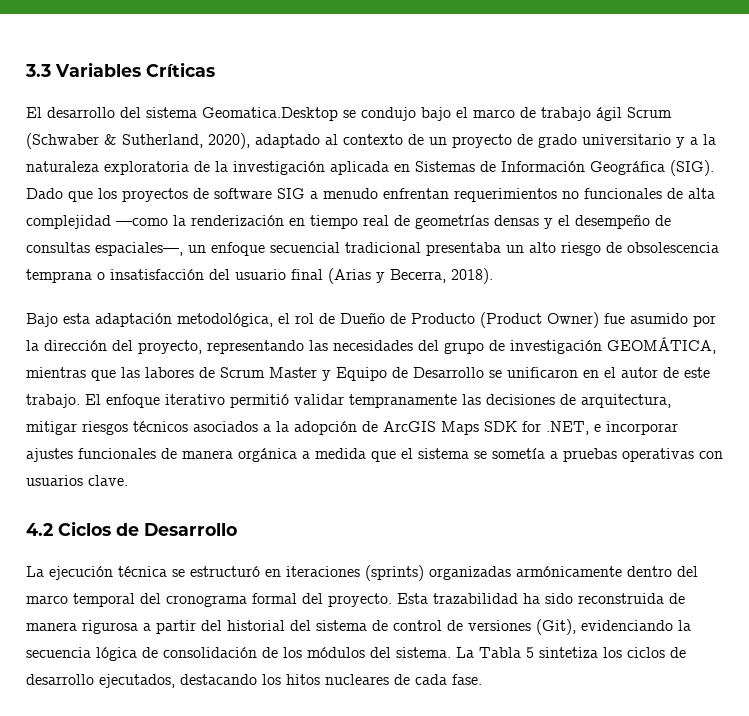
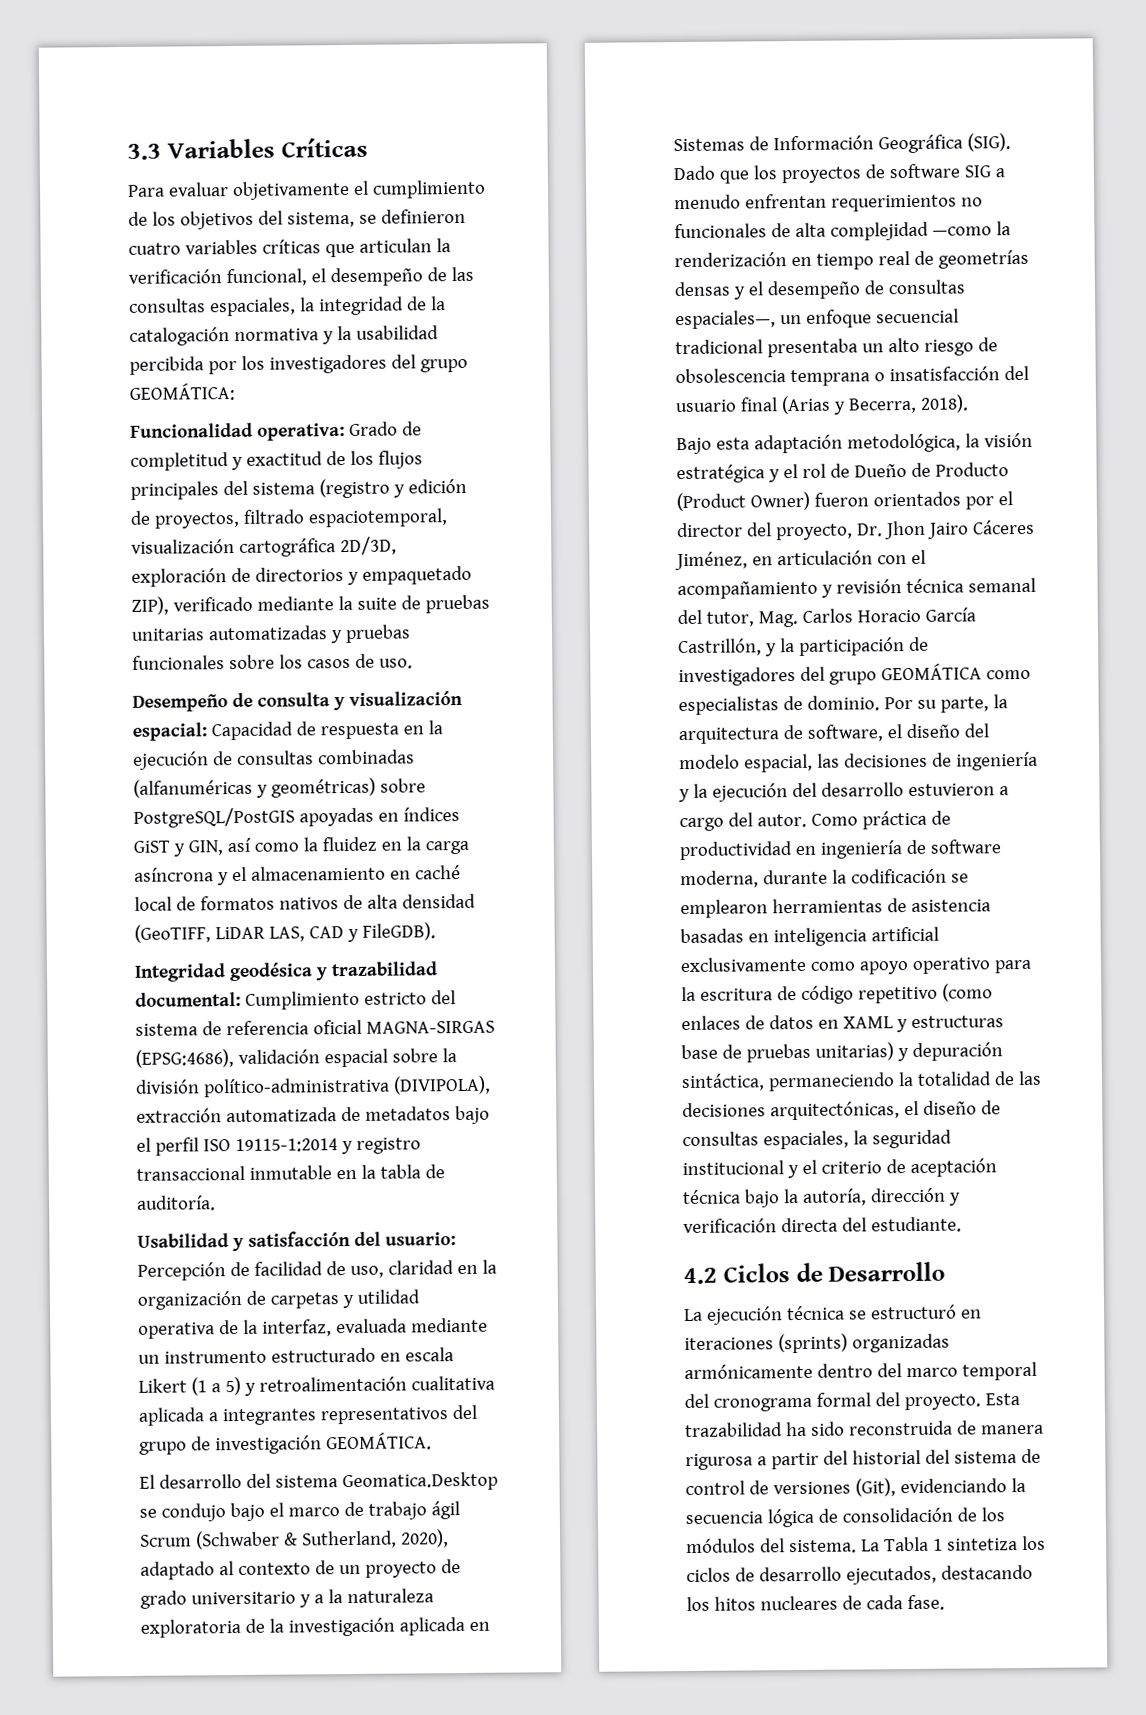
(215, 69) none -> [127,179,486,201] [128,208,466,230] [128,238,451,258] [128,266,474,287] [129,296,446,317] [129,325,439,346] [129,354,468,375] [129,382,235,401] [130,421,422,441] [130,450,423,471] [130,478,467,500] [130,508,448,529] [131,536,397,557] [131,565,472,587] [131,594,490,615] [131,624,411,644] [132,653,413,670] [132,690,463,712] [132,720,443,741] [133,749,415,770] [133,777,426,798] [133,807,460,828] [133,836,469,857] [134,865,461,886] [134,893,476,911] [134,922,436,943] [134,961,438,982] [135,990,456,1010] [135,1019,495,1036] [135,1048,457,1068] [135,1075,491,1098] [136,1105,490,1125] [136,1137,421,1156] [136,1164,445,1181] [136,1195,216,1211] [137,1230,456,1252] [137,1259,497,1281] [137,1289,420,1310] [138,1317,488,1339] [138,1347,454,1364] [138,1375,495,1396] [138,1404,477,1426] [139,1432,432,1455] // Para evaluar objetivamente el cumplimiento de los objetivos del sistema, se definieron cuatro variables críticas que articulan la verificación funcional, el desempeño de las consultas espaciales, la integridad de la catalogación normativa y la usabilidad percibida por los investigadores del grupo GEOMÁTICA: // Funcionalidad operativa: Grado de completitud y exactitud de los flujos principales del sistema (registro y edición de proyectos, filtrado espaciotemporal, visualización cartográfica 2D/3D, exploración de directorios y empaquetado ZIP), verificado mediante la suite de pruebas unitarias automatizadas y pruebas funcionales sobre los casos de uso. // Desempeño de consulta y visualización espacial: Capacidad de respuesta en la ejecución de consultas combinadas (alfanuméricas y geométricas) sobre PostgreSQL/PostGIS apoyadas en índices GiST y GIN, así como la fluidez en la carga asíncrona y el almacenamiento en caché local de formatos nativos de alta densidad (GeoTIFF, LiDAR LAS, CAD y FileGDB). // Integridad geodésica y trazabilidad documental: Cumplimiento estricto del sistema de referencia oficial MAGNA-SIRGAS (EPSG:4686), validación espacial sobre la división político-administrativa (DIVIPOLA), extracción automatizada de metadatos bajo el perfil ISO 19115-1:2014 y registro transaccional inmutable en la tabla de auditoría. // Usabilidad y satisfacción del usuario: Percepción de facilidad de uso, claridad en la organización de carpetas y utilidad operativa de la interfaz, evaluada mediante un instrumento estructurado en escala Likert (1 a 5) y retroalimentación cualitativa aplicada a integrantes representativos del grupo de investigación GEOMÁTICA.
(273, 320) none -> [964,432,1033,448] [676,464,780,484] la visión estratégica y
[604,313,716,327] [26,337,716,354] [26,367,710,381] [26,394,671,408] [26,421,678,435] [26,448,723,462] [26,475,128,486] fue asumido por la dirección del proyecto, representando las necesidades del grupo de investigación GEOMÁTICA, mientras que las labores de Scrum Master y Equipo de Desarrollo se unificaron en el autor de este trabajo. El enfoque iterativo permitió validar tempranamente las decisiones de arquitectura, mitigar riesgos técnicos asociados a la adopción de ArcGIS Maps SDK for .NET, e incorporar ajustes funcionales de manera orgánica a medida que el sistema se sometía a pruebas operativas con usuarios clave. -> [813,491,1013,510] [677,519,1035,541] [675,549,926,571] [677,577,1036,600] [677,607,976,628] [678,636,929,657] [678,663,1031,687] [678,694,1008,716] [678,723,989,745] [679,751,1038,773] [678,782,1009,803] [679,810,951,832] [679,839,1001,861] [680,868,969,889] [680,898,991,919] [680,926,939,947] [680,956,1032,975] [681,983,993,1004] [681,1014,1004,1033] [681,1042,1003,1063] [681,1070,1042,1092] [682,1100,1001,1121] [682,1129,952,1150] [682,1158,997,1179] [682,1187,961,1208] [683,1216,962,1234] fueron orientados por el director del proyecto, Dr. Jhon Jairo Cáceres Jiménez, en articulación con el acompañamiento y revisión técnica semanal del tutor, Mag. Carlos Horacio García Castrillón, y la participación de investigadores del grupo GEOMÁTICA como especialistas de dominio. Por su parte, la arquitectura de software, el diseño del modelo espacial, las decisiones de ingeniería y la ejecución del desarrollo estuvieron a cargo del autor. Como práctica de productividad en ingeniería de software moderna, durante la codificación se emplearon herramientas de asistencia basadas en inteligencia artificial exclusivamente como apoyo operativo para la escritura de código repetitivo (como enlaces de datos en XAML y estructuras base de pruebas unitarias) y depuración sintáctica, permaneciendo la totalidad de las decisiones arquitectónicas, el diseño de consultas espaciales, la seguridad institucional y el criterio de aceptación técnica bajo la autoría, dirección y verificación directa del estudiante.
[526,647,534,658] 5 -> [932,1538,943,1551] 1

